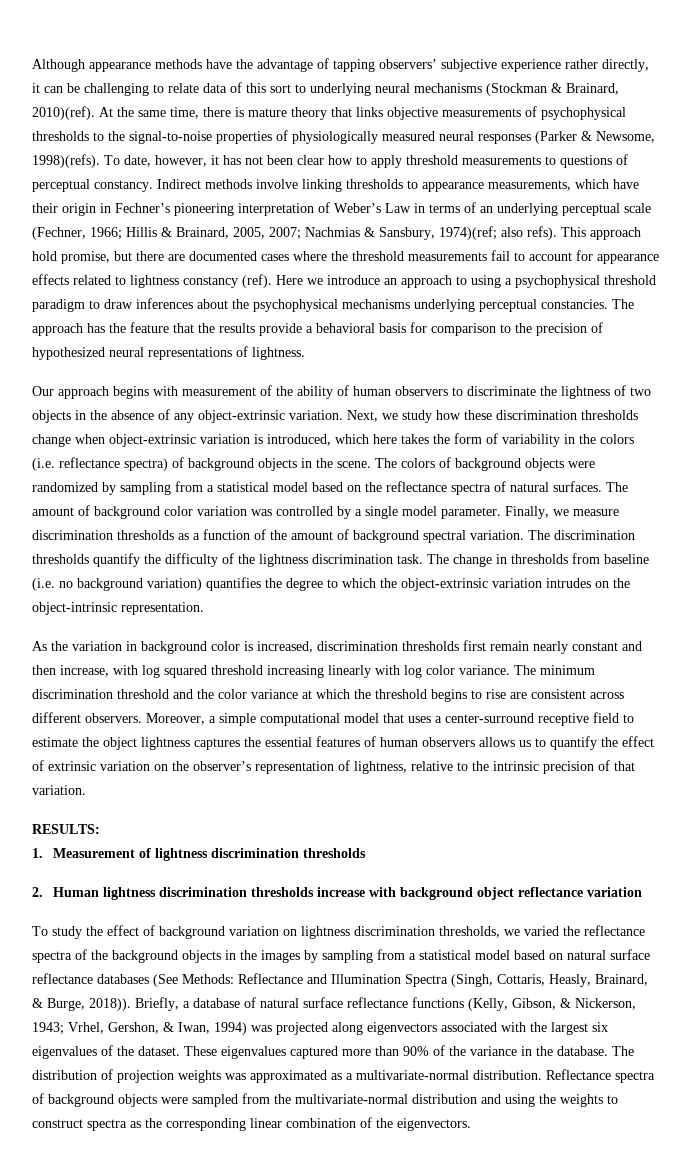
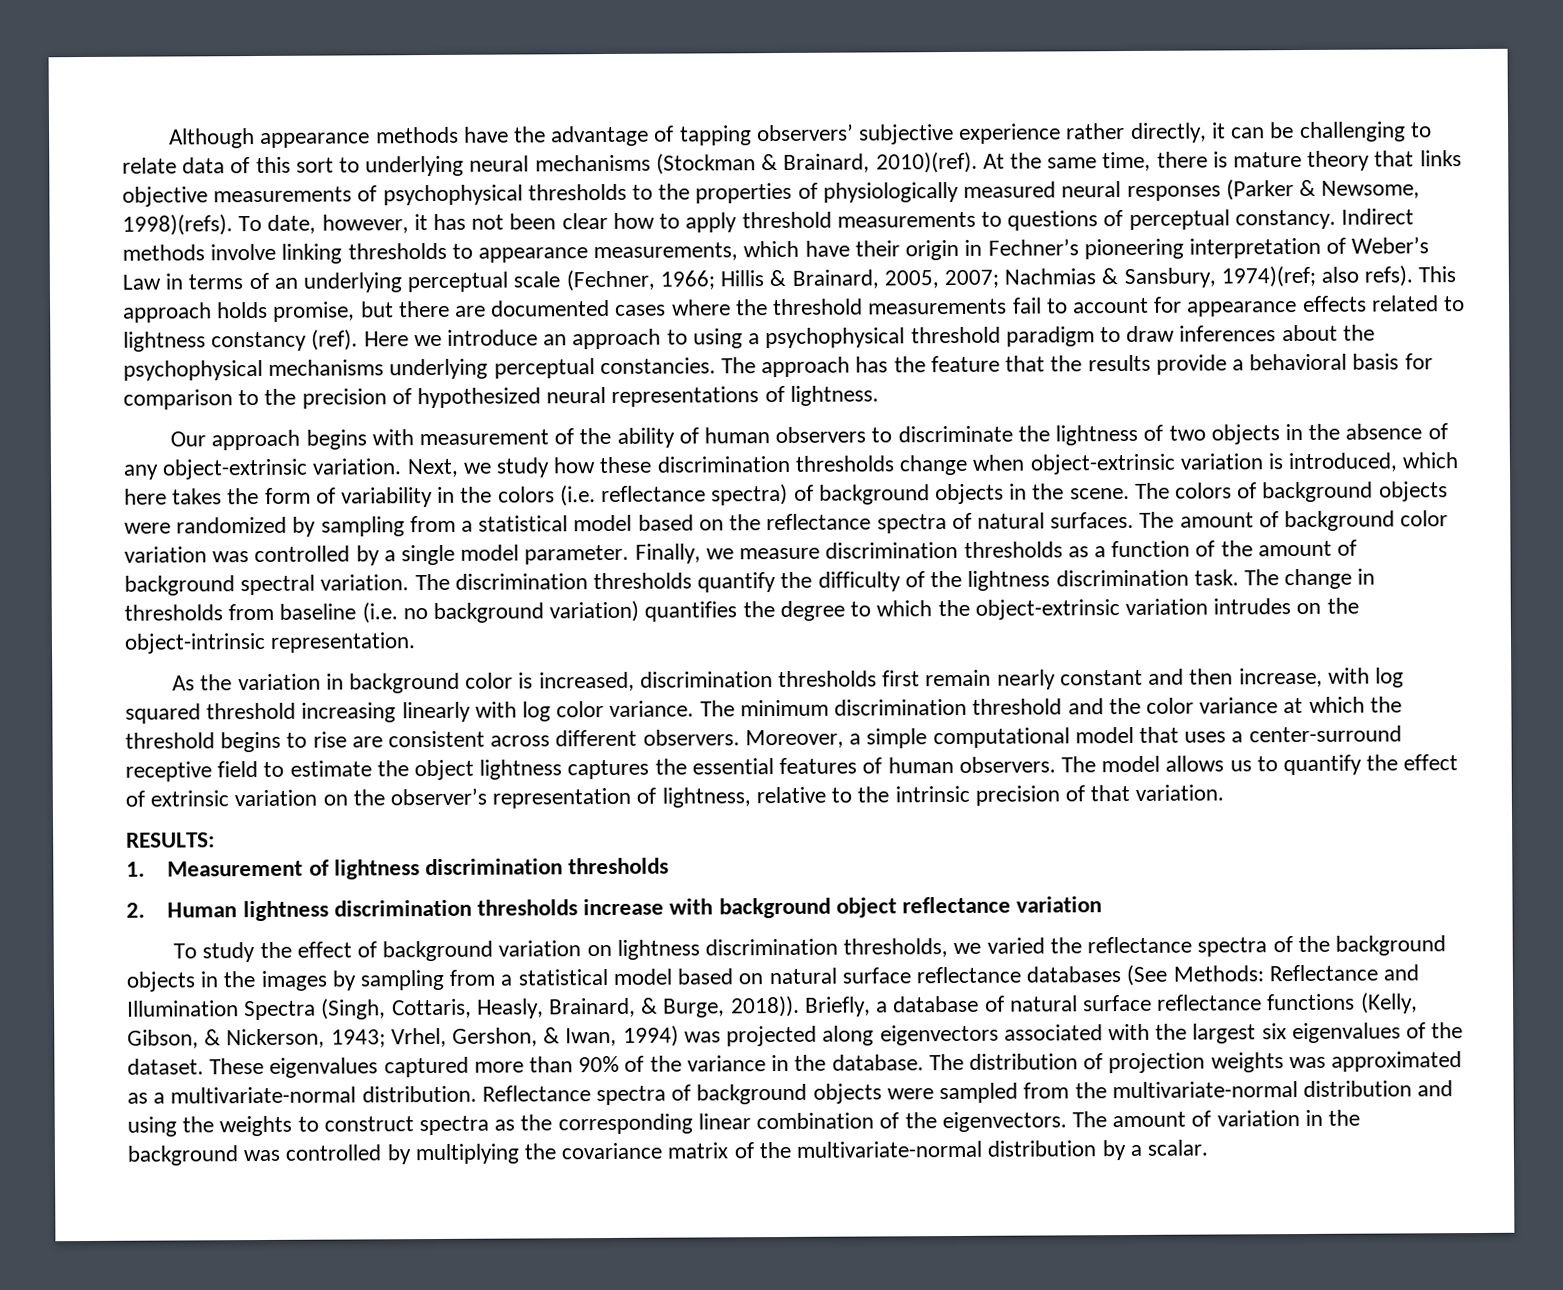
[129,131,212,144] signal-to-noise -> (691, 191) none
[32,251,57,261] hold -> [217,301,269,319] holds
[422,737,475,747] observers -> [958,755,1161,773] observers. The model
(471, 1124) none -> [1071,1109,1360,1128] [127,1139,1208,1166] The amount of variation in the background was controlled by multiplying the covariance matrix of the multivariate-normal distribution by a scalar.

